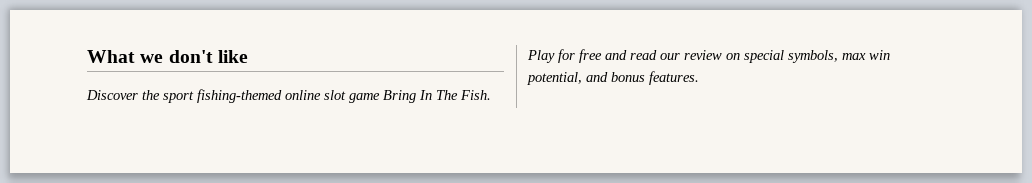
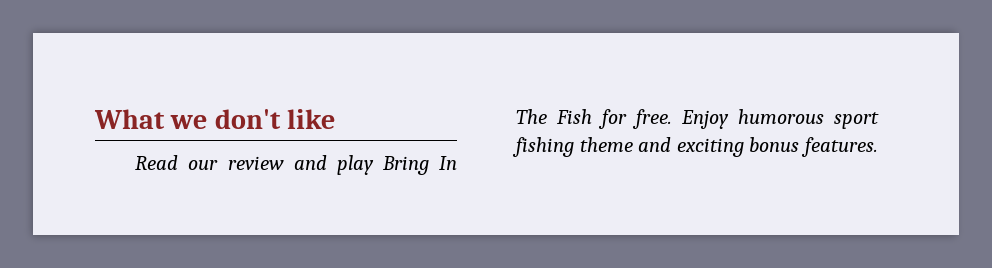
[86,89,491,103] [527,49,890,63] [527,72,608,85] Discover the sport fishing-themed online slot game Bring In The Fish. Play for free and read our review on special symbols, max win potential, and -> [135,155,457,175] [516,109,879,129] [512,137,744,157] Read our review and play Bring In The Fish for free. Enjoy humorous sport fishing theme and exciting

